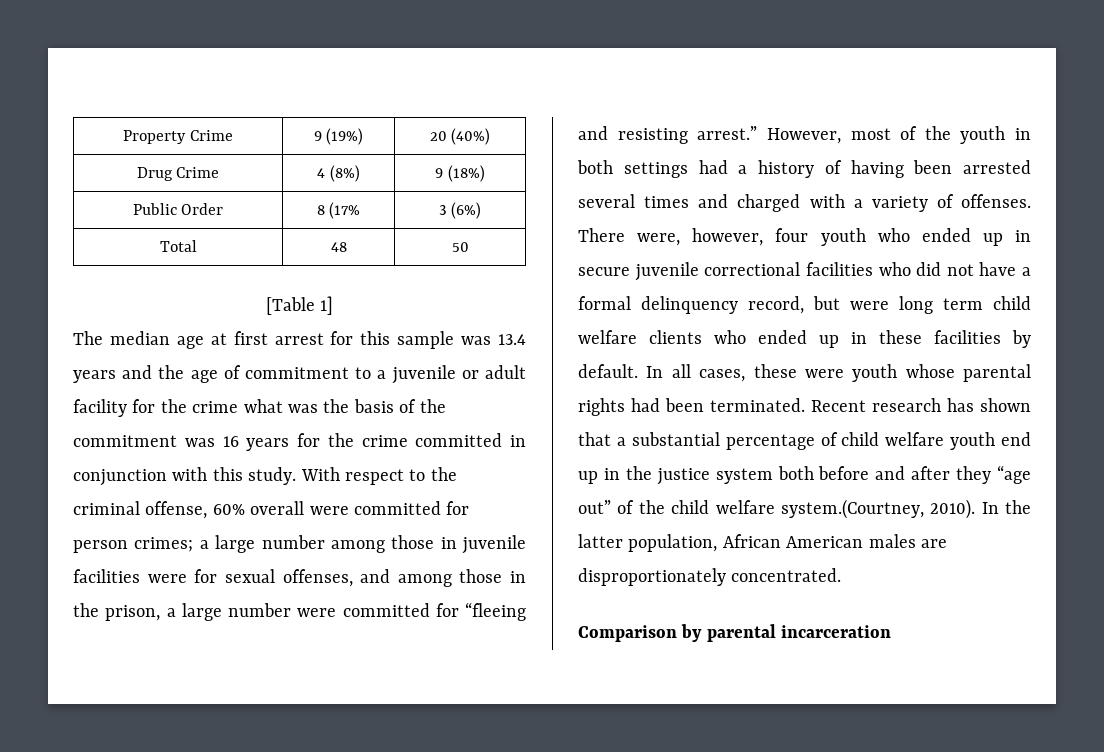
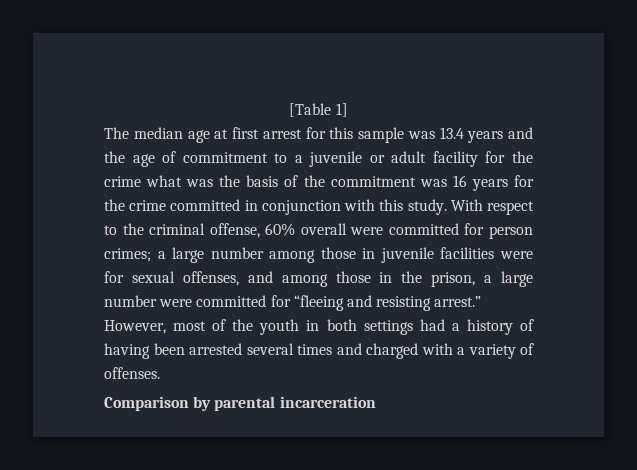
[123,130,233,144] [313,128,364,145] [429,128,491,145] [136,167,220,181] [317,165,360,182] [435,165,485,182] [132,203,224,215] [316,202,361,219] [438,202,482,219] [159,240,197,252] [330,242,347,252] [451,242,469,252] Property Crime | 9 (19%) | 20 (40%) // Drug Crime | 4 (8%) | 9 (18%) // Public Order | 8 (17% | 3 (6%) // Total | 48 | 50 // -> (289, 110) none
[578,228,1031,246] [578,262,1031,281] [578,296,1031,314] [578,330,1031,348] [578,364,1031,382] [578,398,1031,416] [578,432,1031,450] [578,465,1031,485] [578,499,1031,519] [578,534,947,552] [578,568,842,586] There were, however, four youth who ended up in secure juvenile correctional facilities who did not have a formal delinquency record, but were long term child welfare clients who ended up in these facilities by default. In all cases, these were youth whose parental rights had been terminated. Recent research has shown that a substantial percentage of child welfare youth end up in the justice system both before and after they “age out” of the child welfare system.(Courtney, 2010). In the latter population, African American males are disproportionately concentrated. -> (160, 373) none

